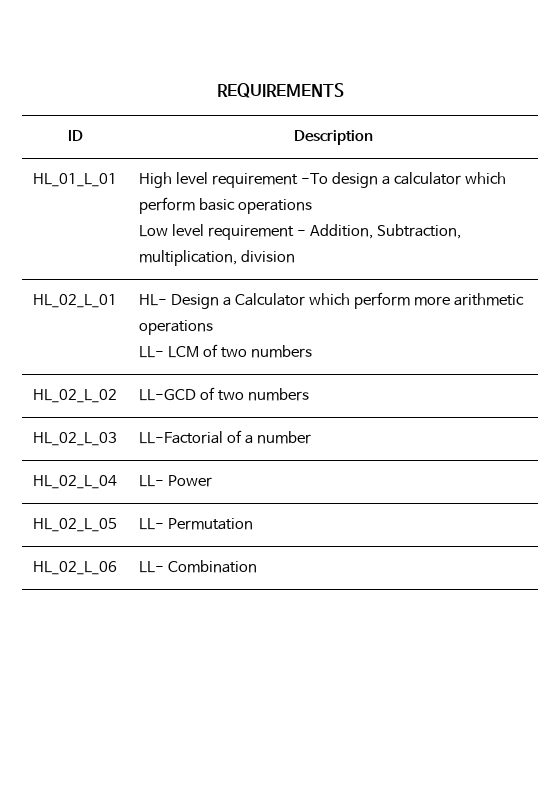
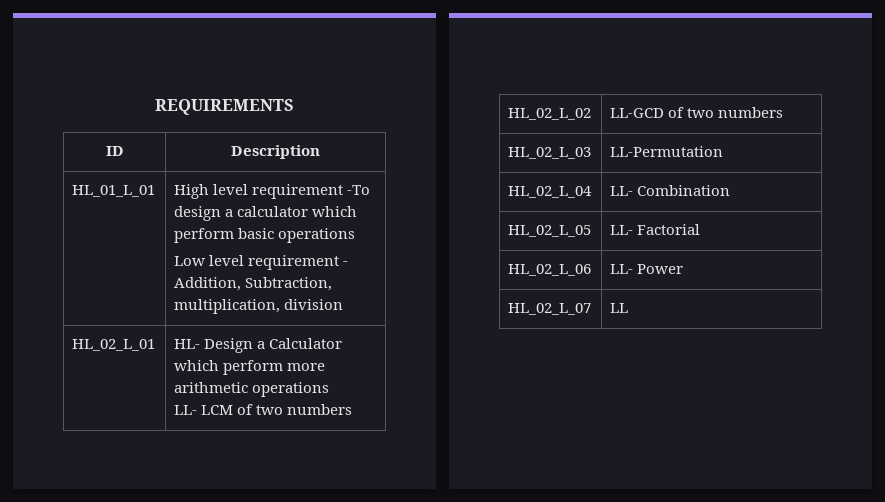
[138,430,311,444] LL-Factorial of a number -> [610,146,724,157] LL-Permutation
[167,475,212,487] Power -> [637,185,731,196] Combination
[167,518,253,530] Permutation -> [637,224,701,235] Factorial
[167,560,257,573] Combination -> [637,264,684,274] [508,303,592,315] [610,303,629,313] Power // HL_02_L_07 | LL

